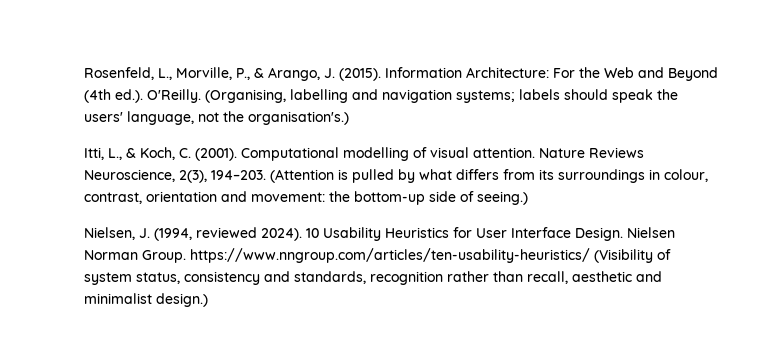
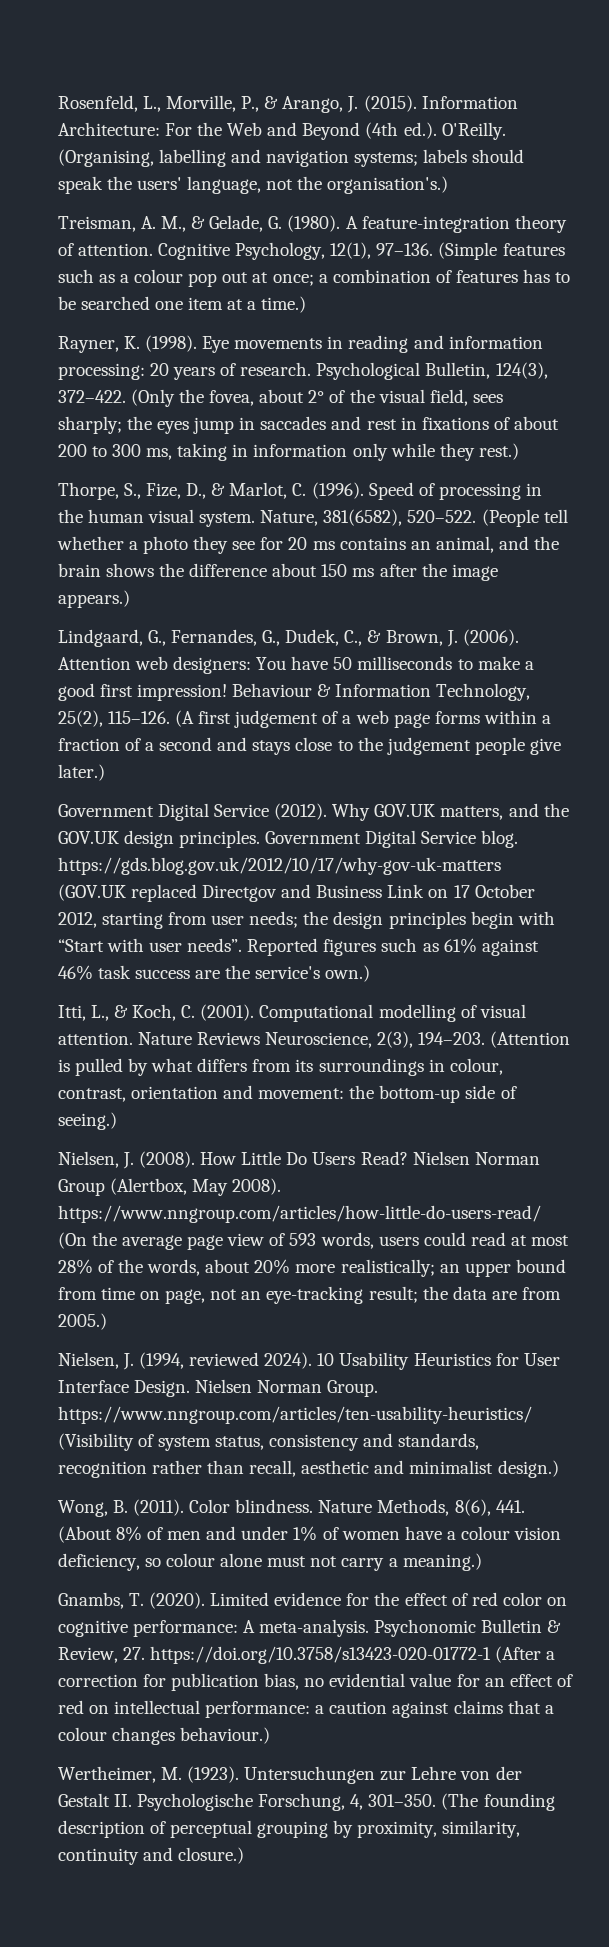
(349, 118) none -> [57,215,567,233] [57,242,565,260] [57,269,571,287] [57,296,307,313] [57,335,543,353] [57,362,548,380] [57,389,503,407] [57,416,560,434] [57,443,519,461] [57,482,543,500] [57,509,568,527] [56,536,560,554] [57,563,498,581] [57,590,130,608] [57,629,519,647] [57,656,534,674] [57,683,531,701] [57,710,552,728] [57,737,562,755] [57,764,105,781] [57,803,569,821] [57,830,519,848] [57,857,501,875] [57,884,535,902] [57,911,555,929] [57,938,539,956] [57,965,371,982] // Treisman, A. M., & Gelade, G. (1980). A feature-integration theory of attention. Cognitive Psychology, 12(1), 97–136. (Simple features such as a colour pop out at once; a combination of features has to be searched one item at a time.) // Rayner, K. (1998). Eye movements in reading and information processing: 20 years of research. Psychological Bulletin, 124(3), 372–422. (Only the fovea, about 2° of the visual field, sees sharply; the eyes jump in saccades and rest in fixations of about 200 to 300 ms, taking in information only while they rest.) // Thorpe, S., Fize, D., & Marlot, C. (1996). Speed of processing in the human visual system. Nature, 381(6582), 520–522. (People tell whether a photo they see for 20 ms contains an animal, and the brain shows the difference about 150 ms after the image appears.) // Lindgaard, G., Fernandes, G., Dudek, C., & Brown, J. (2006). Attention web designers: You have 50 milliseconds to make a good first impression! Behaviour & Information Technology, 25(2), 115–126. (A first judgement of a web page forms within a fraction of a second and stays close to the judgement people give later.) // Government Digital Service (2012). Why GOV.UK matters, and the GOV.UK design principles. Government Digital Service blog. https://gds.blog.gov.uk/2012/10/17/why-gov-uk-matters (GOV.UK replaced Directgov and Business Link on 17 October 2012, starting from user needs; the design principles begin with “Start with user needs”. Reported figures such as 61% against 46% task success are the service's own.)
(528, 198) none -> [57,1151,540,1169] [57,1178,282,1196] [57,1205,541,1223] [57,1232,570,1250] [57,1259,566,1277] [57,1286,562,1304] [57,1313,107,1330] // Nielsen, J. (2008). How Little Do Users Read? Nielsen Norman Group (Alertbox, May 2008). https://www.nngroup.com/articles/how-little-do-users-read/ (On the average page view of 593 words, users could read at most 28% of the words, about 20% more realistically; an upper bound from time on page, not an eye-tracking result; the data are from 2005.)
(208, 300) none -> [57,1499,525,1517] [57,1526,562,1543] [57,1553,482,1571] [57,1592,568,1609] [57,1619,562,1637] [57,1646,556,1664] [57,1673,573,1691] [57,1700,554,1718] [57,1727,270,1745] [57,1766,522,1784] [57,1793,555,1811] [57,1820,521,1838] [57,1847,244,1865] // Wong, B. (2011). Color blindness. Nature Methods, 8(6), 441. (About 8% of men and under 1% of women have a colour vision deficiency, so colour alone must not carry a meaning.) // Gnambs, T. (2020). Limited evidence for the effect of red color on cognitive performance: A meta-analysis. Psychonomic Bulletin & Review, 27. https://doi.org/10.3758/s13423-020-01772-1 (After a correction for publication bias, no evidential value for an effect of red on intellectual performance: a caution against claims that a colour changes behaviour.) // Wertheimer, M. (1923). Untersuchungen zur Lehre von der Gestalt II. Psychologische Forschung, 4, 301–350. (The founding description of perceptual grouping by proximity, similarity, continuity and closure.)

